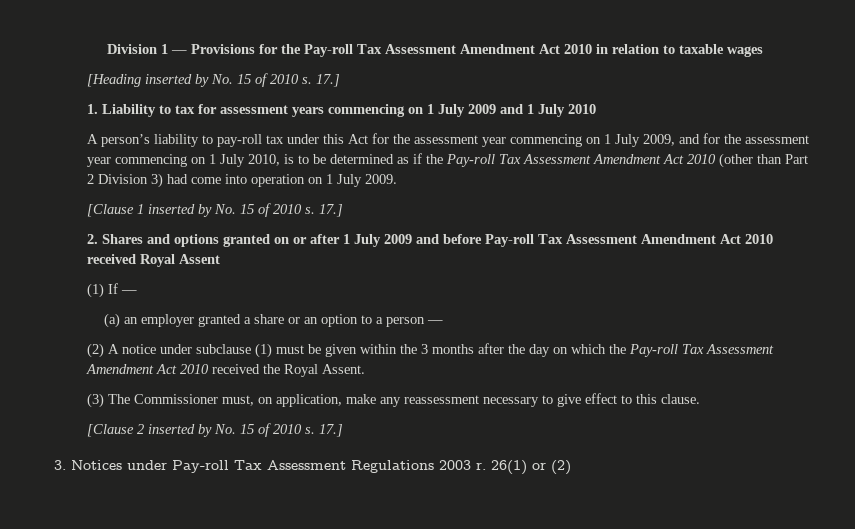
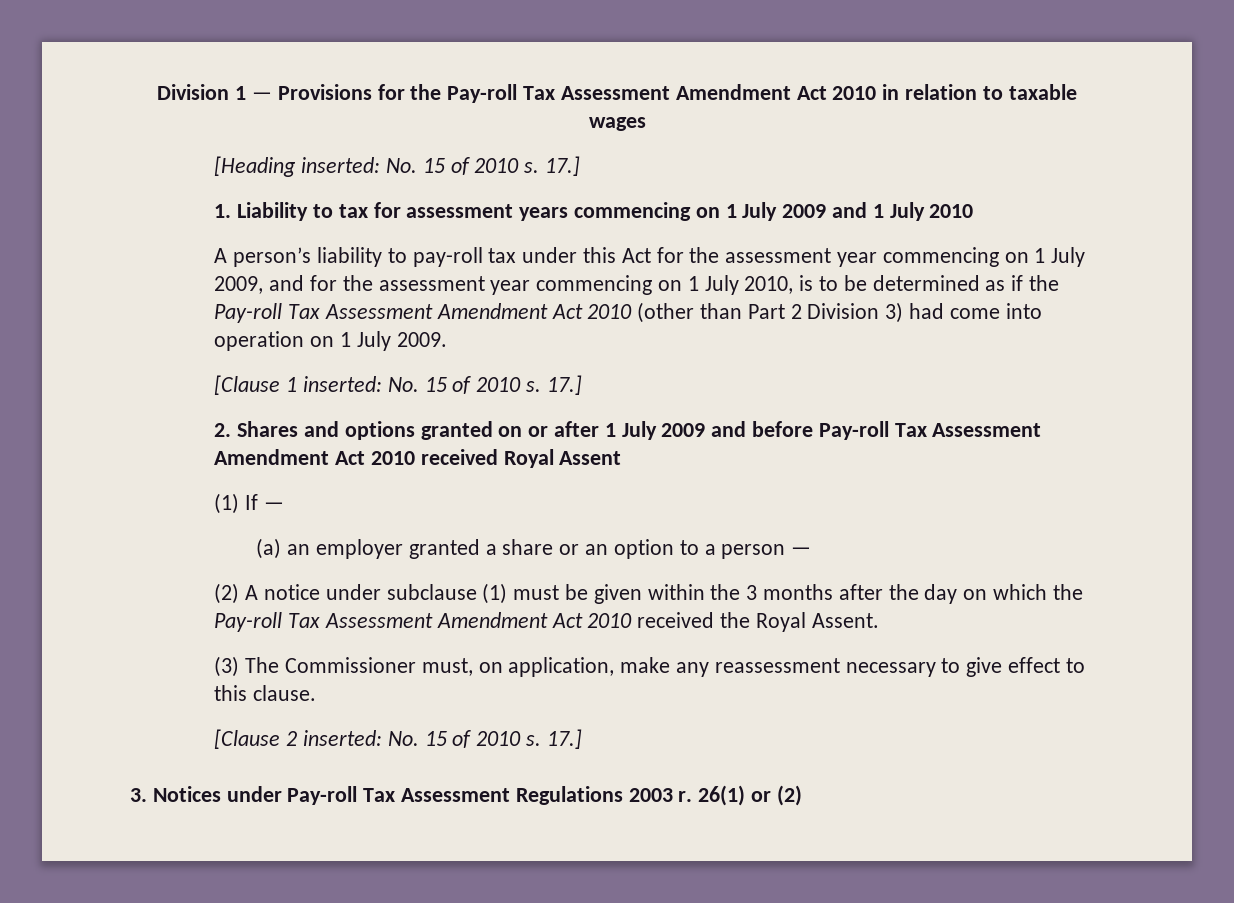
[145,74,210,87] inserted by -> [301,157,381,173] inserted:
[148,204,213,217] inserted by -> [302,376,382,392] inserted:
[148,424,213,437] inserted by -> [302,730,382,746] inserted:

